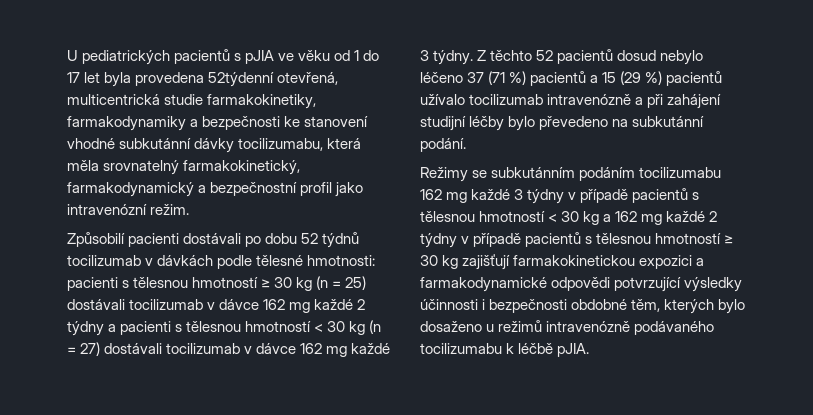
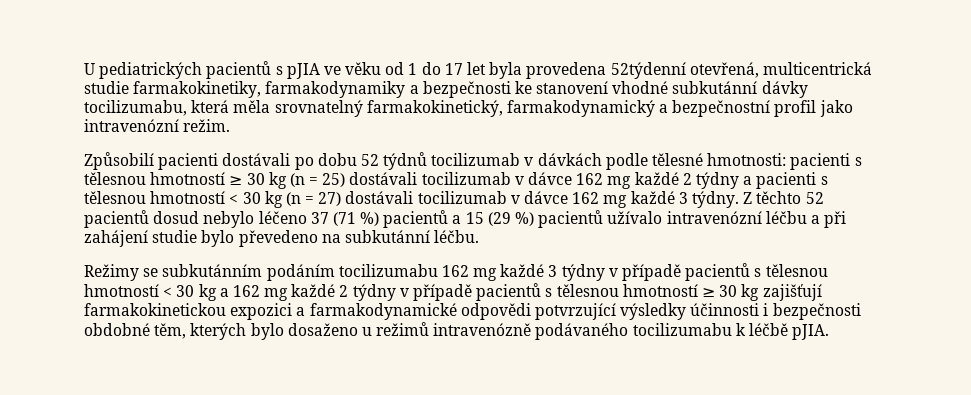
[469,94,632,105] tocilizumab intravenózně -> [666,211,807,224] intravenózní léčbu
[420,116,505,131] studijní léčby -> [152,230,198,243] studie
[420,138,466,152] podání. -> [434,230,480,243] léčbu.

